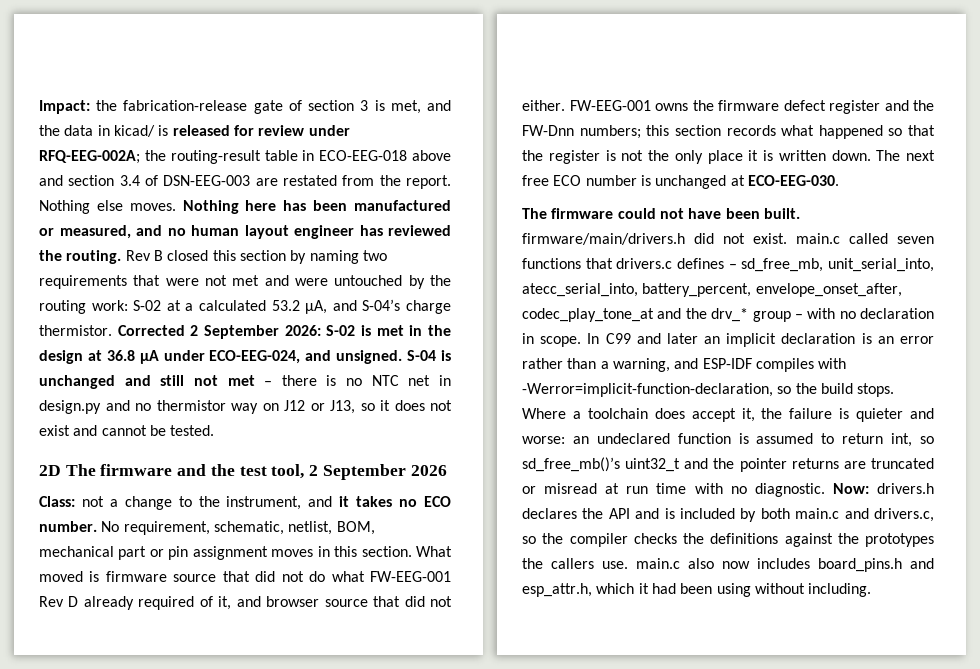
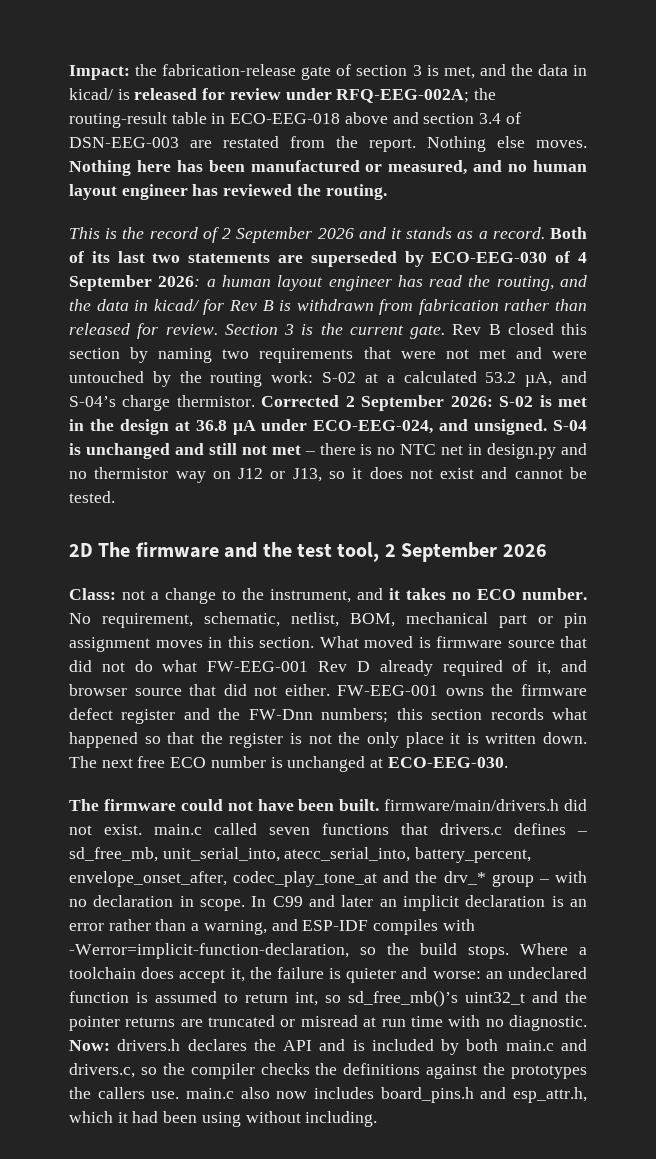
(122, 257) none -> [69,227,587,243] [69,251,587,267] [69,275,588,291] [69,299,587,315] [69,323,445,339] // This is the record of 2 September 2026 and it stands as a record. Both of its last two statements are superseded by ECO-EEG-030 of 4 September 2026: a human layout engineer has read the routing, and the data in kicad/ for Rev B is withdrawn from fabrication rather than released for review. Section 3 is the current gate.

